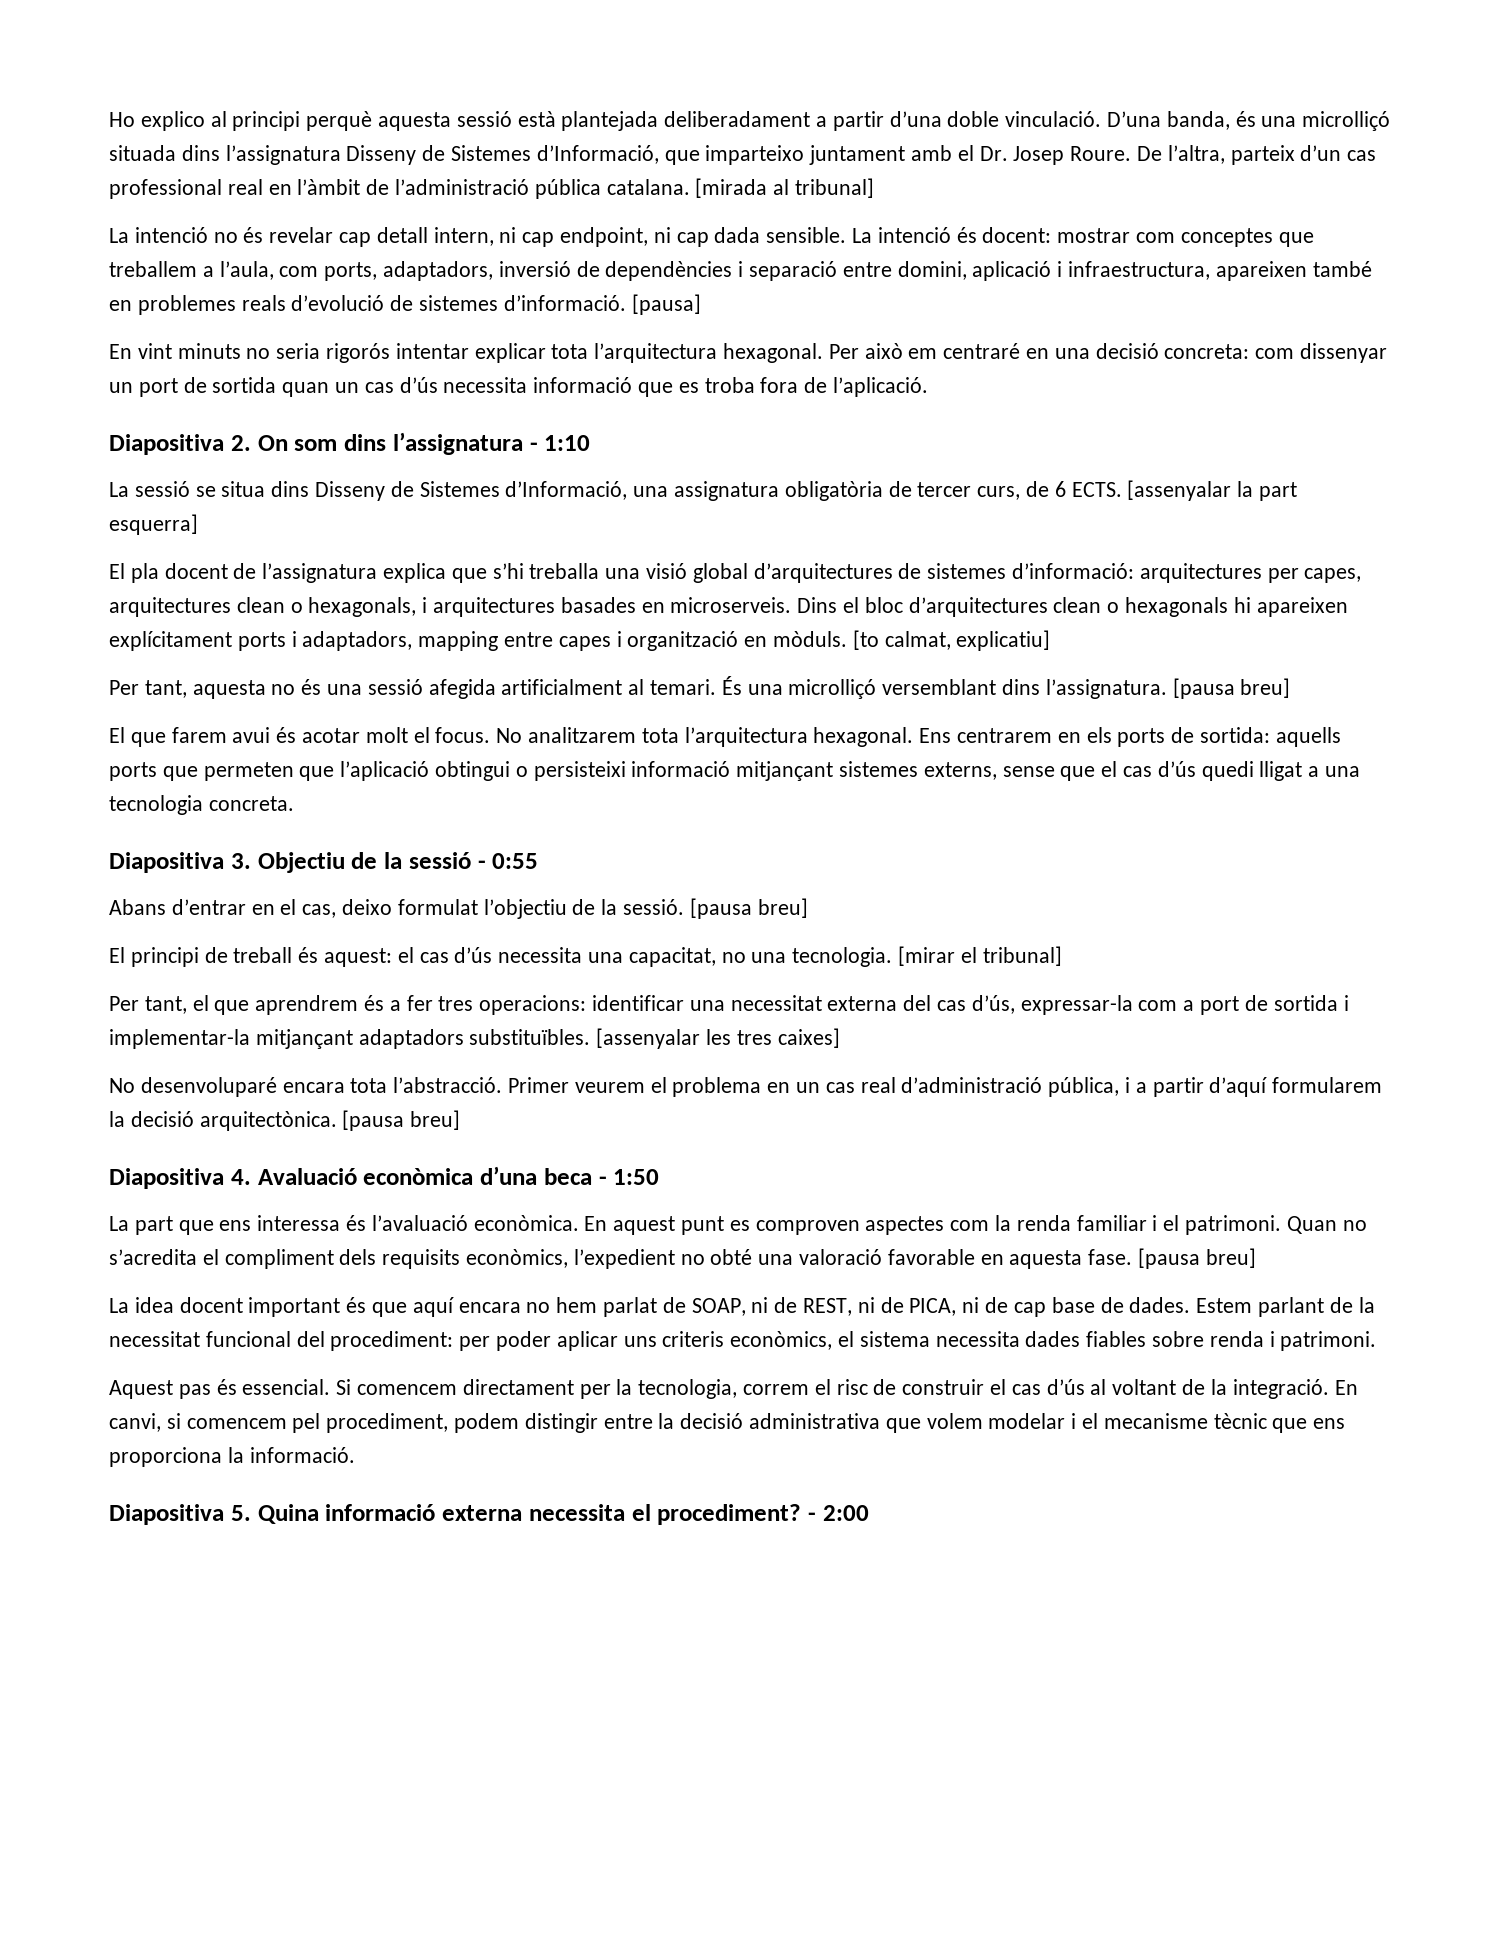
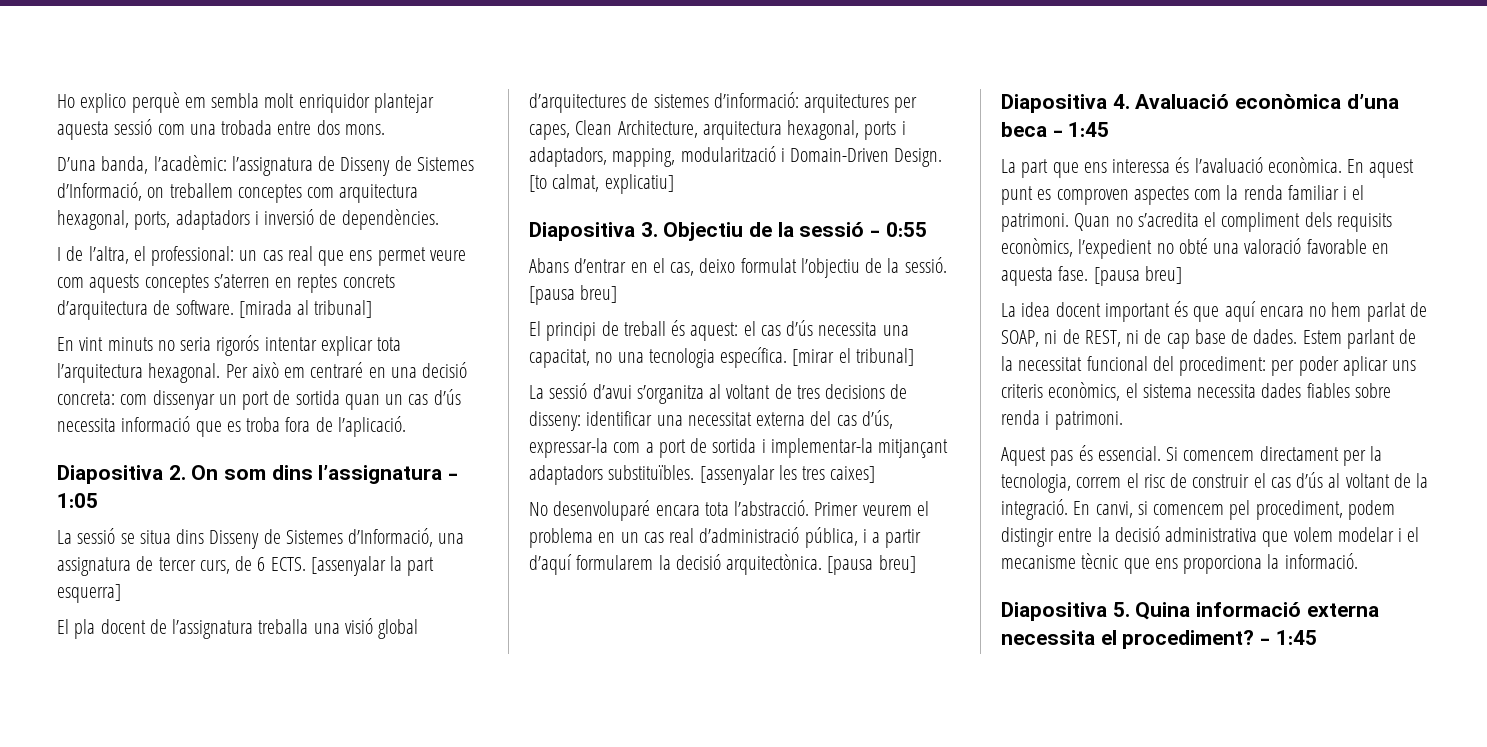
[210,111,1391,131] [109,145,1377,165] [109,178,875,199] [109,227,1314,247] [109,261,1372,281] [109,294,701,315] al principi perquè aquesta sessió està plantejada deliberadament a partir d’una doble vinculació. D’una banda, és una microlliçó situada dins l’assignatura Disseny de Sistemes d’Informació, que imparteixo juntament amb el Dr. Josep Roure. De l’altra, parteix d’un cas professional real en l’àmbit de l’administració pública catalana. [mirada al tribunal] // La intenció no és revelar cap detall intern, ni cap endpoint, ni cap dada sensible. La intenció és docent: mostrar com conceptes que treballem a l’aula, com ports, adaptadors, inversió de dependències i separació entre domini, aplicació i infraestructura, apareixen també en problemes reals d’evolució de sistemes d’informació. [pausa] -> [131,92,434,113] [57,119,385,140] [57,155,474,176] [57,182,419,203] [57,209,439,230] [57,246,466,266] [57,274,395,293] [57,300,373,320] perquè em sembla molt enriquidor plantejar aquesta sessió com una trobada entre dos mons. // D’una banda, l’acadèmic: l’assignatura de Disseny de Sistemes d’Informació, on treballem conceptes com arquitectura hexagonal, ports, adaptadors i inversió de dependències. // I de l’altra, el professional: un cas real que ens permet veure com aquests conceptes s’aterren en reptes concrets d’arquitectura de software. [mirada al tribunal]
[544,435,591,451] 1:10 -> [57,493,98,508] 1:05
[784,481,883,501] obligatòria -> (131, 566) none
[383,563,524,583] explica que s’hi -> (254, 629) none
[109,597,1348,617] [109,630,1051,651] [109,676,1291,699] [109,727,1341,747] [109,761,1361,781] [109,795,294,815] arquitectures clean o hexagonals, i arquitectures basades en microserveis. Dins el bloc d’arquitectures clean o hexagonals hi apareixen explícitament ports i adaptadors, mapping entre capes i organització en mòduls. [to calmat, explicatiu] // Per tant, aquesta no és una sessió afegida artificialment al temari. És una microlliçó versemblant dins l’assignatura. [pausa breu] // El que farem avui és acotar molt el focus. No analitzarem tota l’arquitectura hexagonal. Ens centrarem en els ports de sortida: aquells ports que permeten que l’aplicació obtingui o persisteixi informació mitjançant sistemes externs, sense que el cas d’ús quedi lligat a una tecnologia concreta. -> [575,120,906,140] [529,146,943,167] [529,174,674,194] Clean Architecture, arquitectura hexagonal, ports i adaptadors, mapping, modularització i Domain-Driven Design. [to calmat, explicatiu]
[792,947,893,967] tecnologia. -> [648,347,788,368] tecnologia específica.
[109,995,587,1015] Per tant, el que aprendrem és a fer tres operacions: -> [529,383,908,404] [529,411,581,431] La sessió d’avui s’organitza al voltant de tres decisions de disseny:
[613,1169,660,1185] 1:50 -> [1068,122,1110,137] 1:45
[909,1297,1009,1316] PICA, ni de -> (1162, 336) none
[822,1505,869,1521] 2:00 -> [1275,630,1317,645] 1:45

